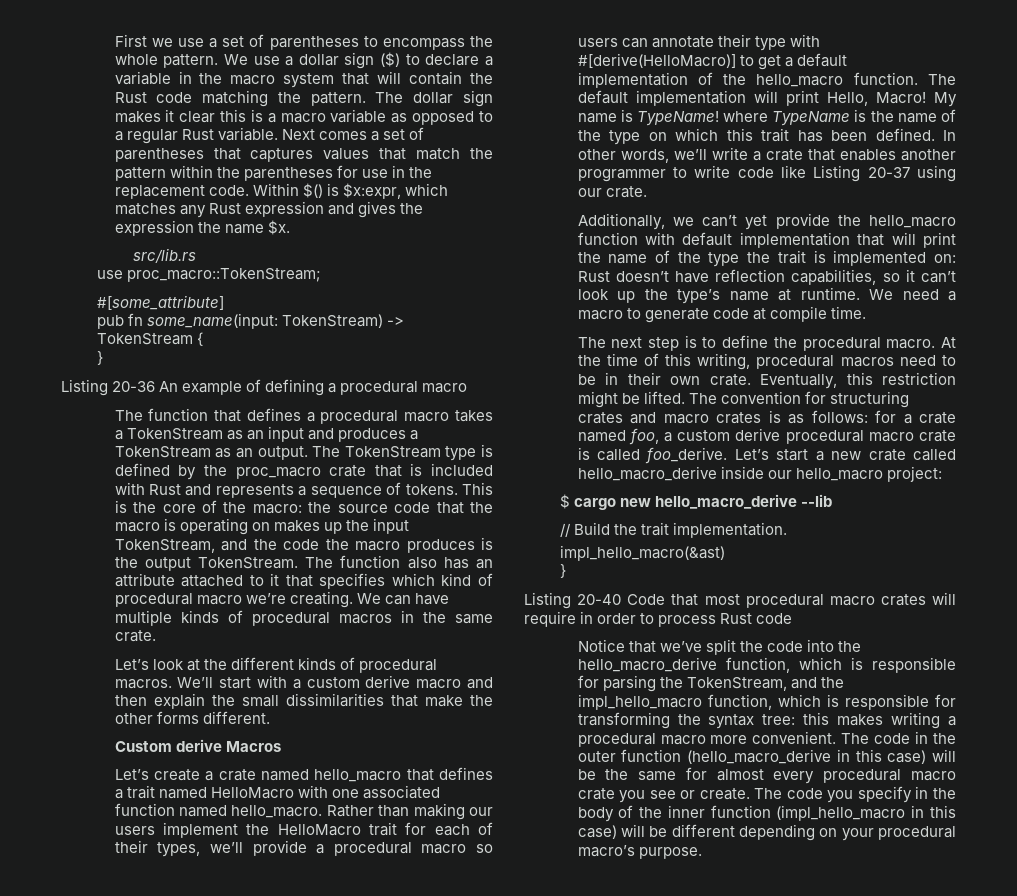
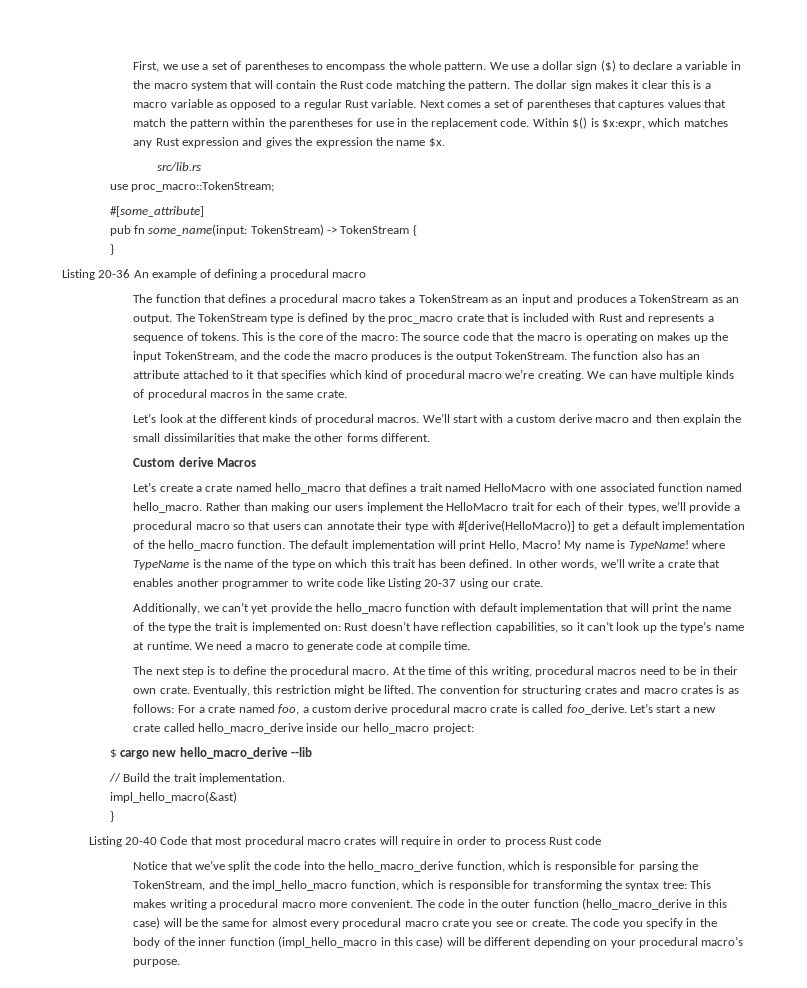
[114,34,147,47] First -> [133,61,160,72] First,
[308,502,332,513] the -> [401,332,421,341] The
(493, 848) none -> [248,521,271,530] that
[875,410,897,423] for -> [177,705,196,713] For
[803,712,830,725] this -> [690,880,712,889] This

